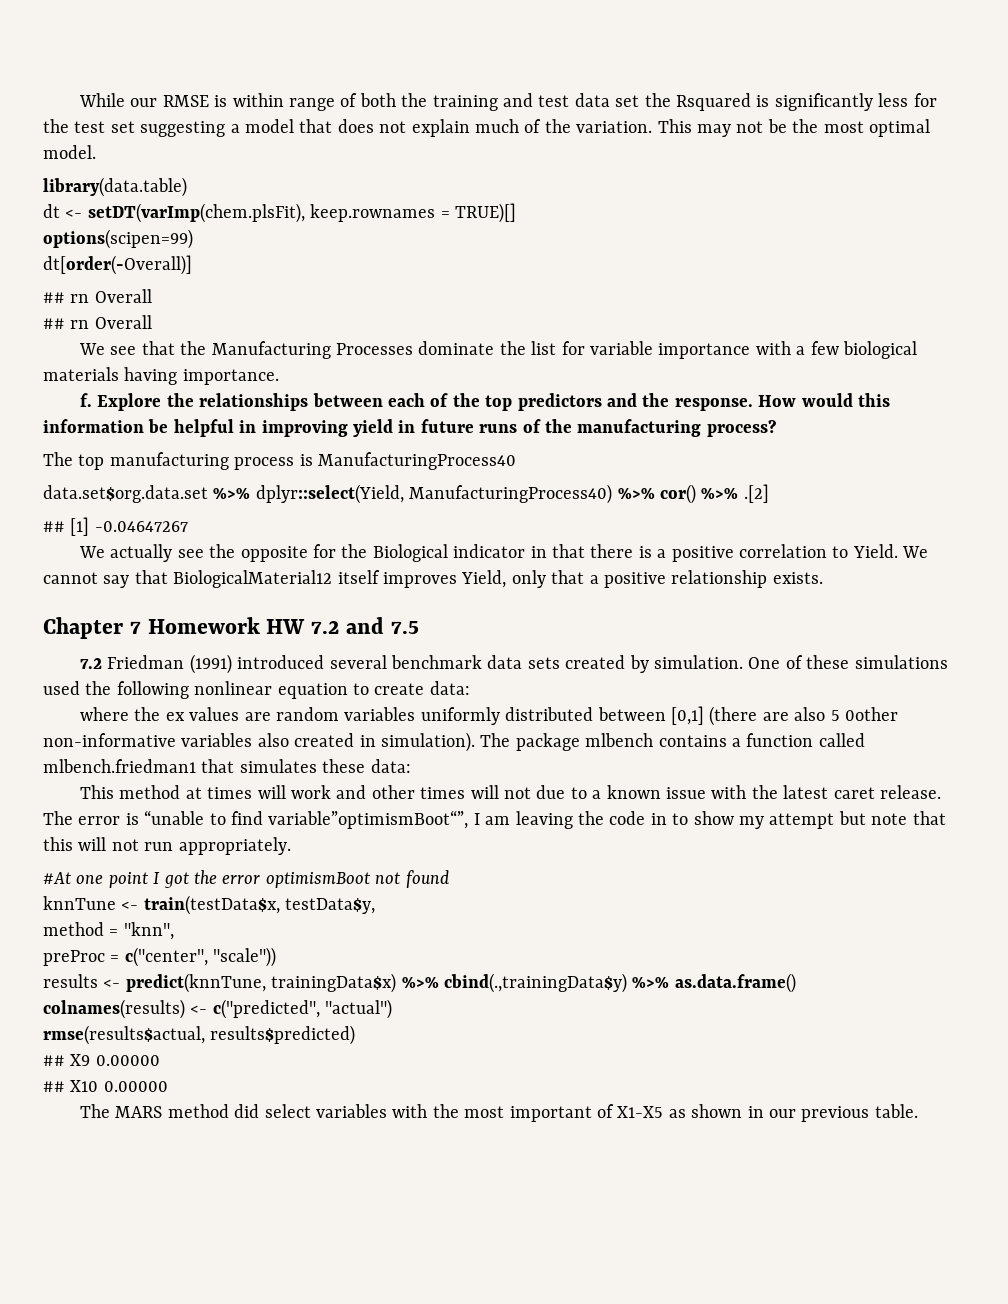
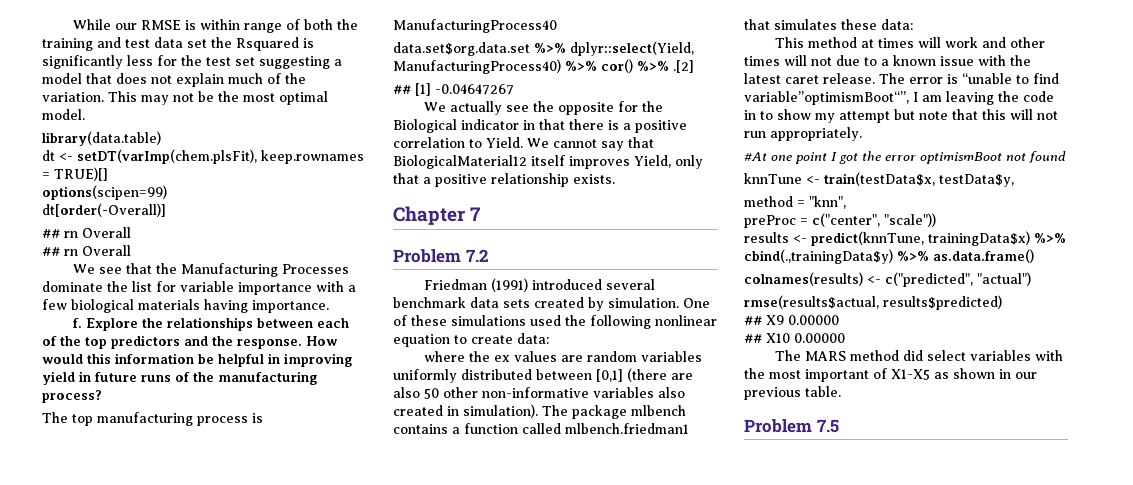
[147,617,419,634] [79,658,102,669] Homework HW 7.2 and 7.5 // 7.2 -> [393,249,488,263] // Problem 7.2 //
[830,707,898,721] 5 0other -> [424,387,478,399] 50 other
(918, 1111) none -> [744,419,839,433] // Problem 7.5

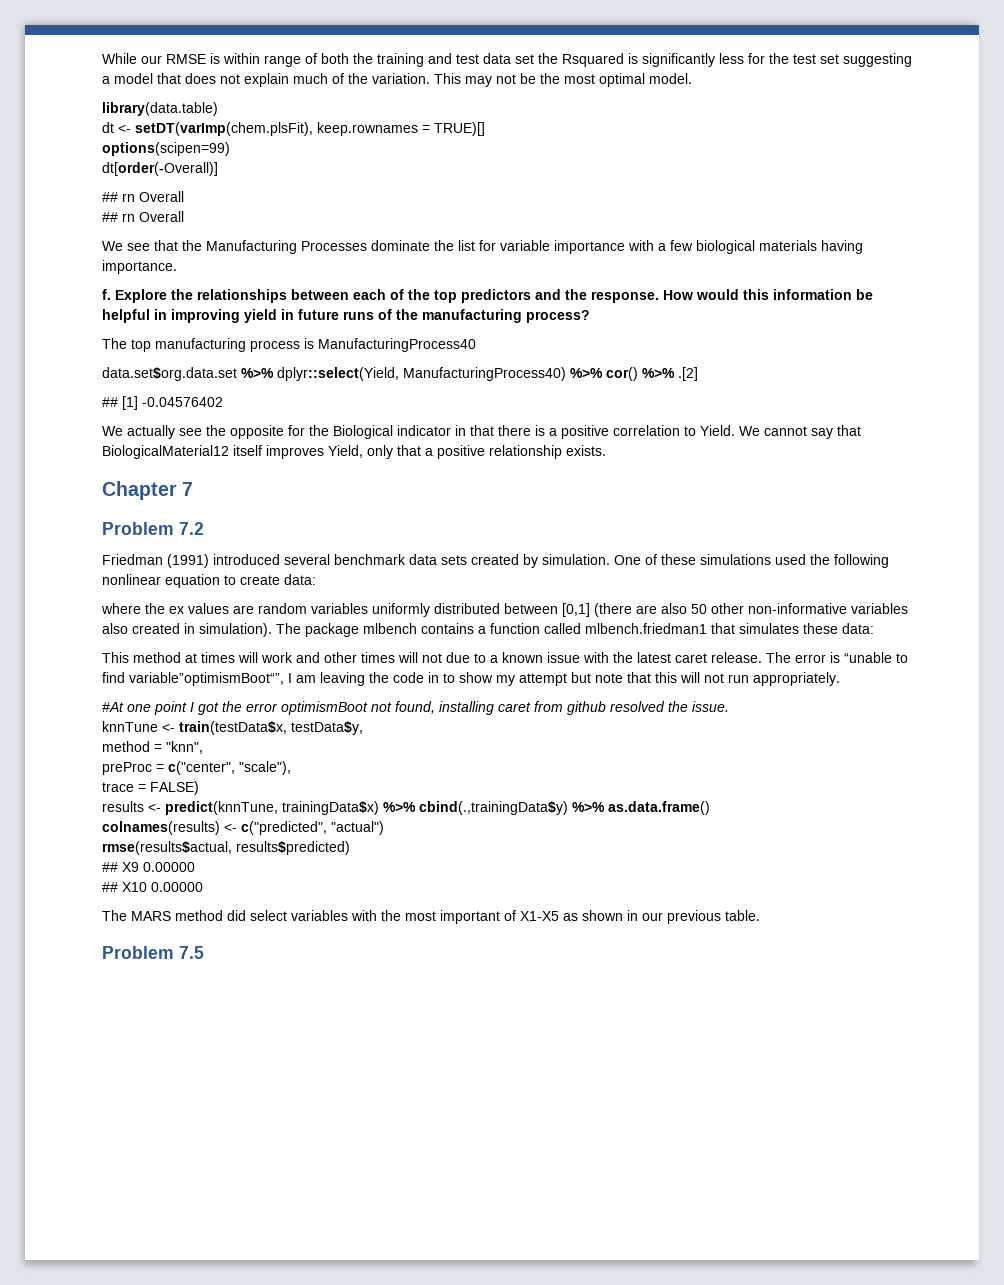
[435,84,514,95] -0.04647267 -> [142,397,223,407] -0.04576402
[1029,151,1066,163] found -> [395,701,729,715] found, installing caret from github resolved the issue.
[884,213,936,227] "scale")) -> [239,761,291,775] [102,781,199,795] "scale"), // trace = FALSE)

